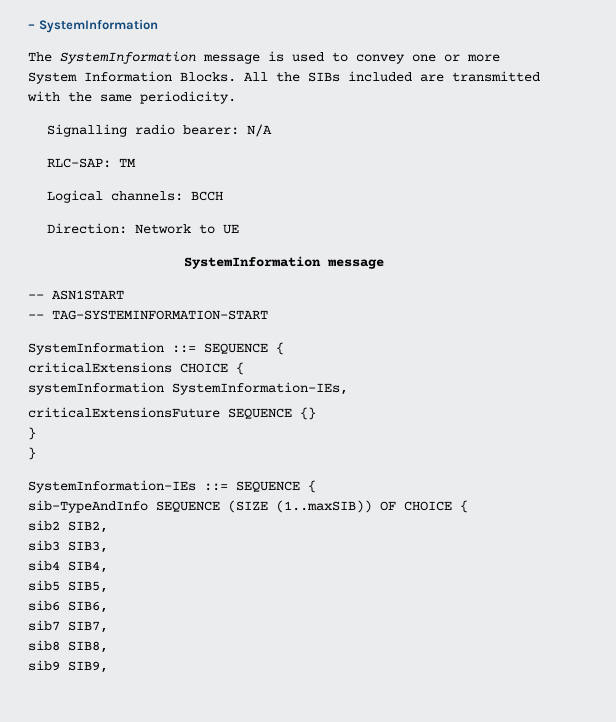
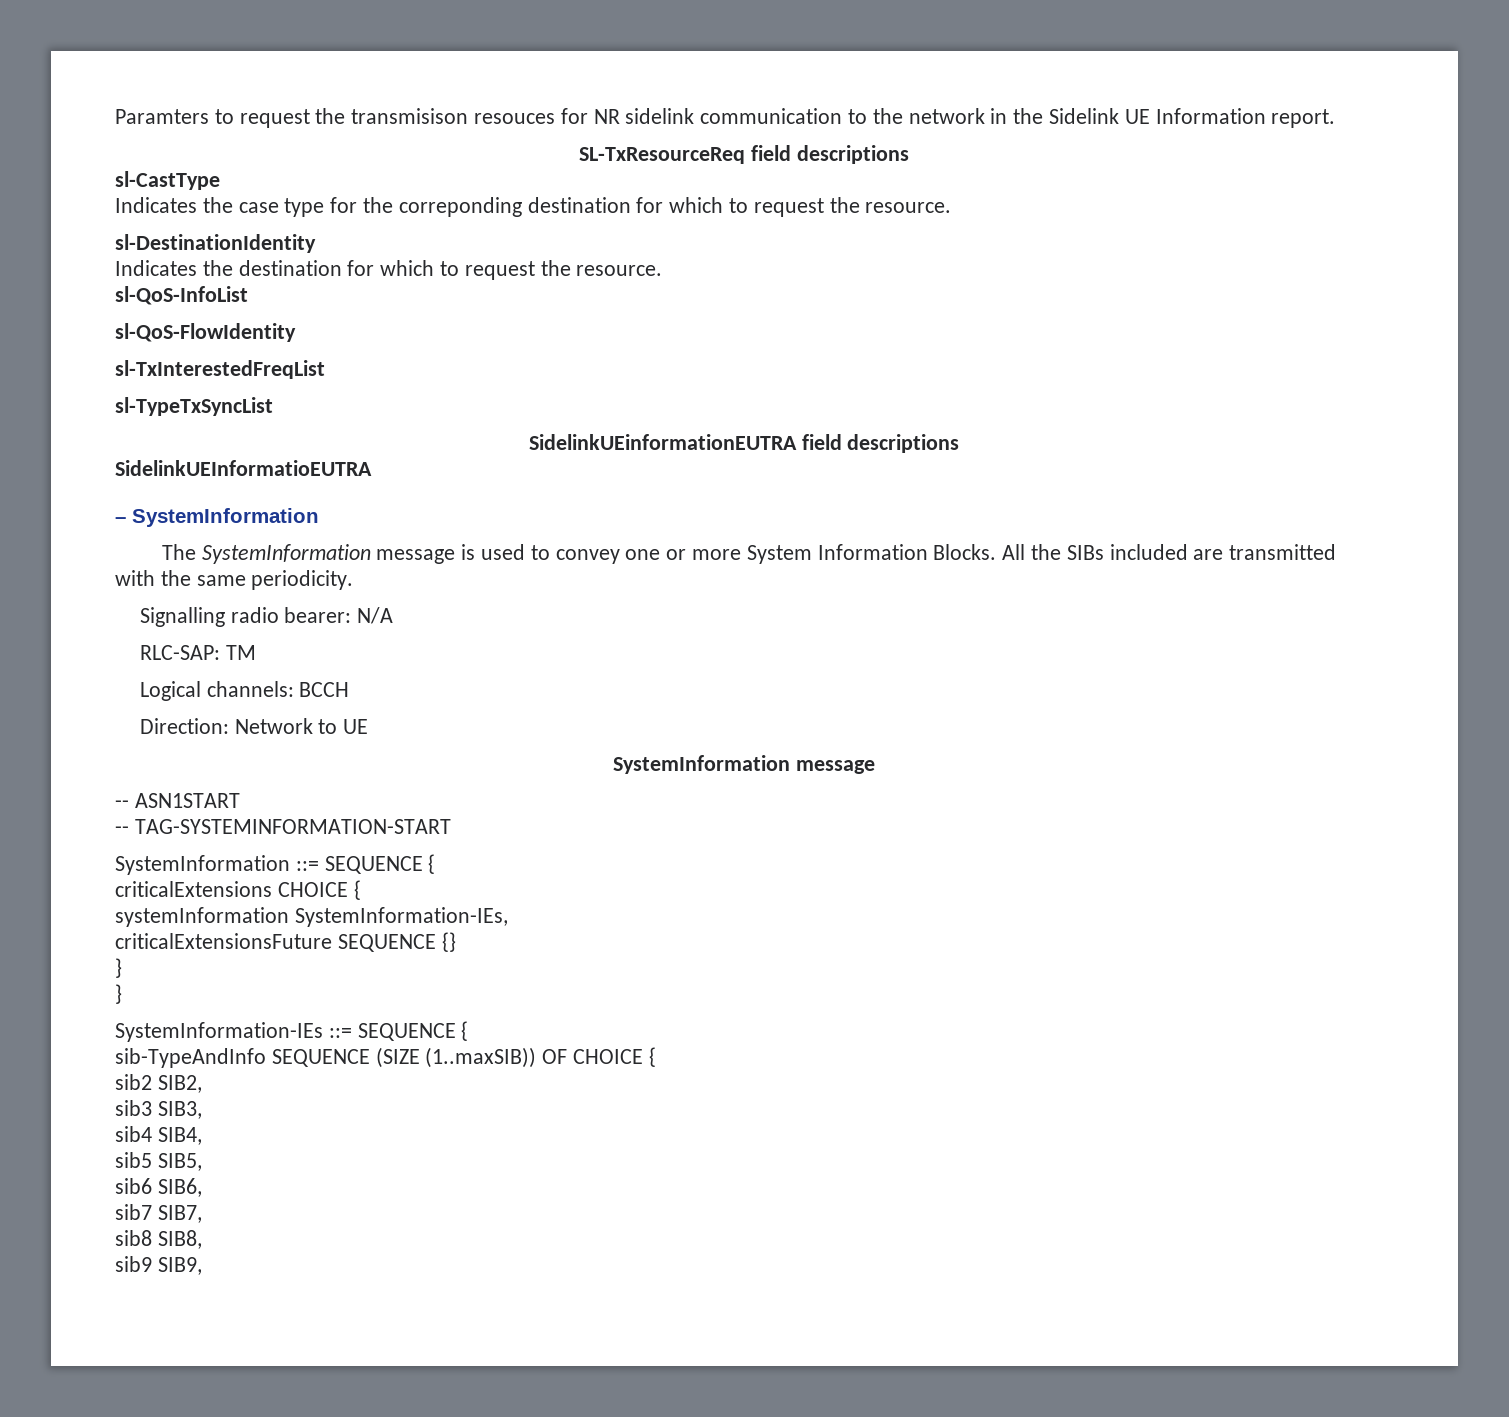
(28, 26) none -> [115,108,1336,128] [579,145,909,164] [115,171,220,190] [115,197,952,217] [115,234,316,253] [115,260,663,280] [115,286,248,305] [115,323,296,342] [115,360,325,379] [115,397,273,416] [528,434,960,453] [115,460,372,476] Paramters to request the transmisison resouces for NR sidelink communication to the network in the Sidelink UE Information report. // SL-TxResourceReq field descriptions // sl-CastType // Indicates the case type for the correponding destination for which to request the resource. // sl-DestinationIdentity // Indicates the destination for which to request the resource. // sl-QoS-InfoList // sl-QoS-FlowIdentity // sl-TxInterestedFreqList // sl-TypeTxSyncList // SidelinkUEinformationEUTRA field descriptions // SidelinkUEInformatioEUTRA //

